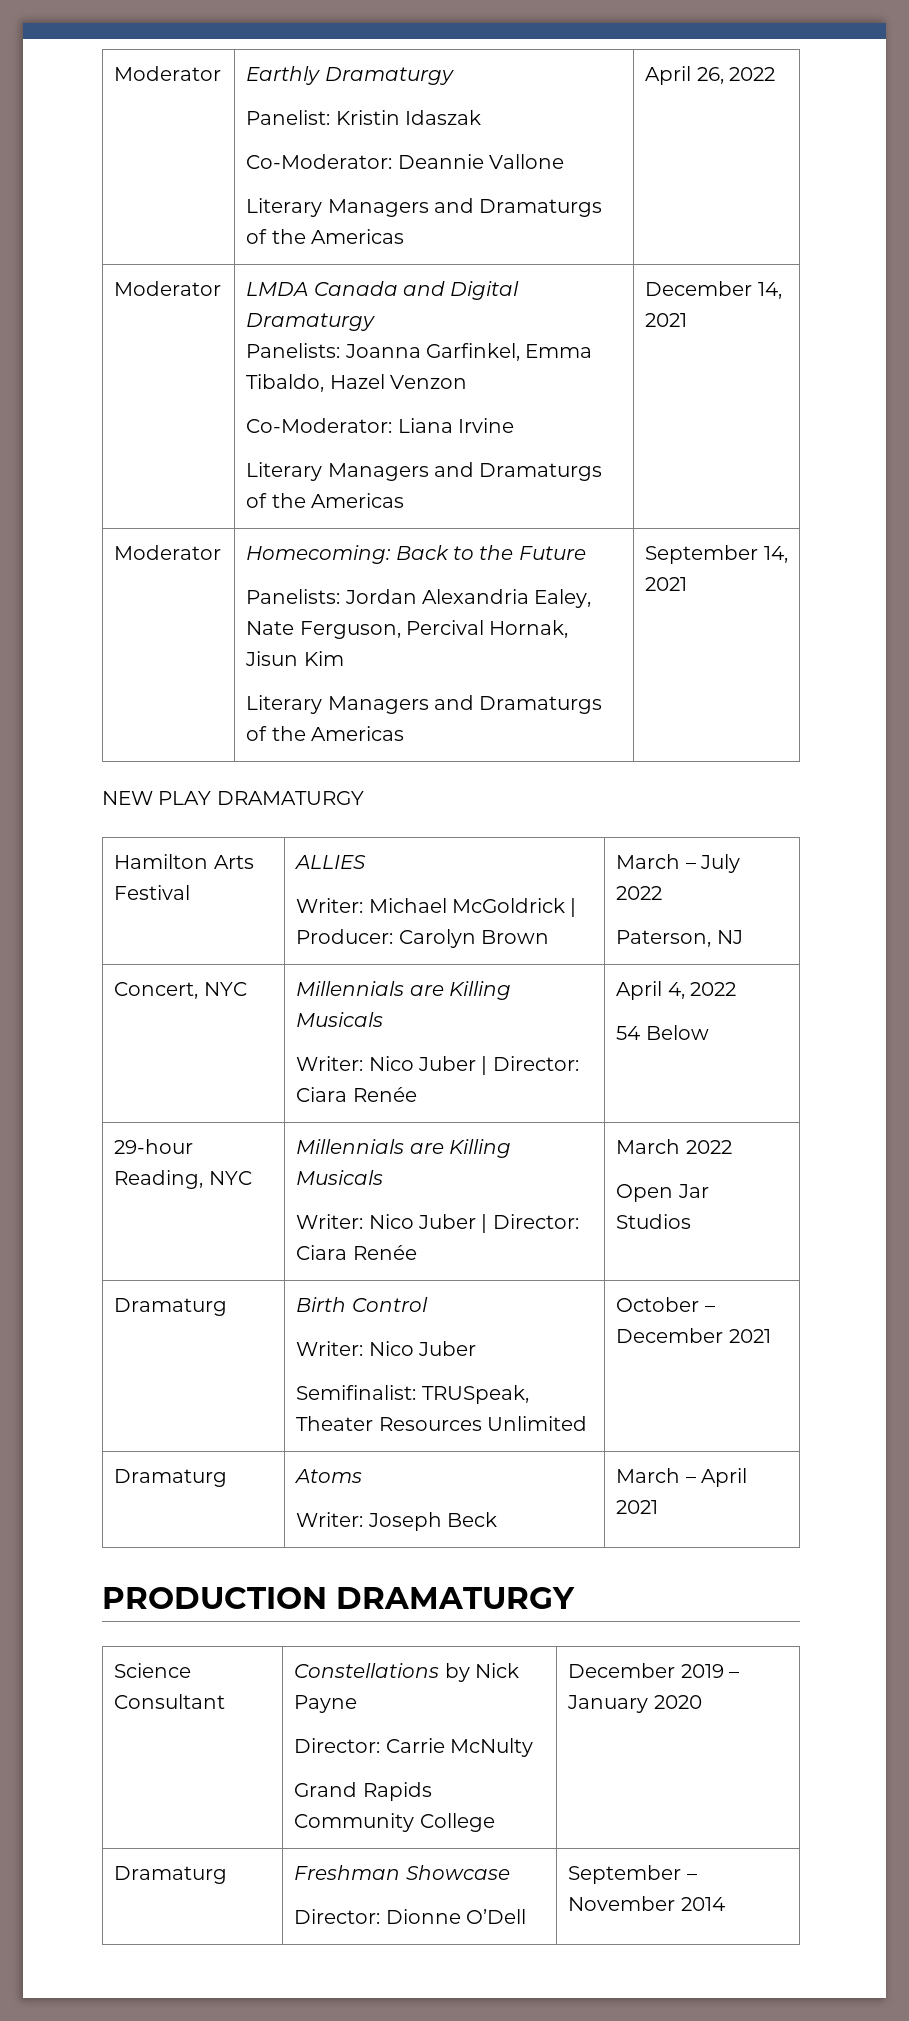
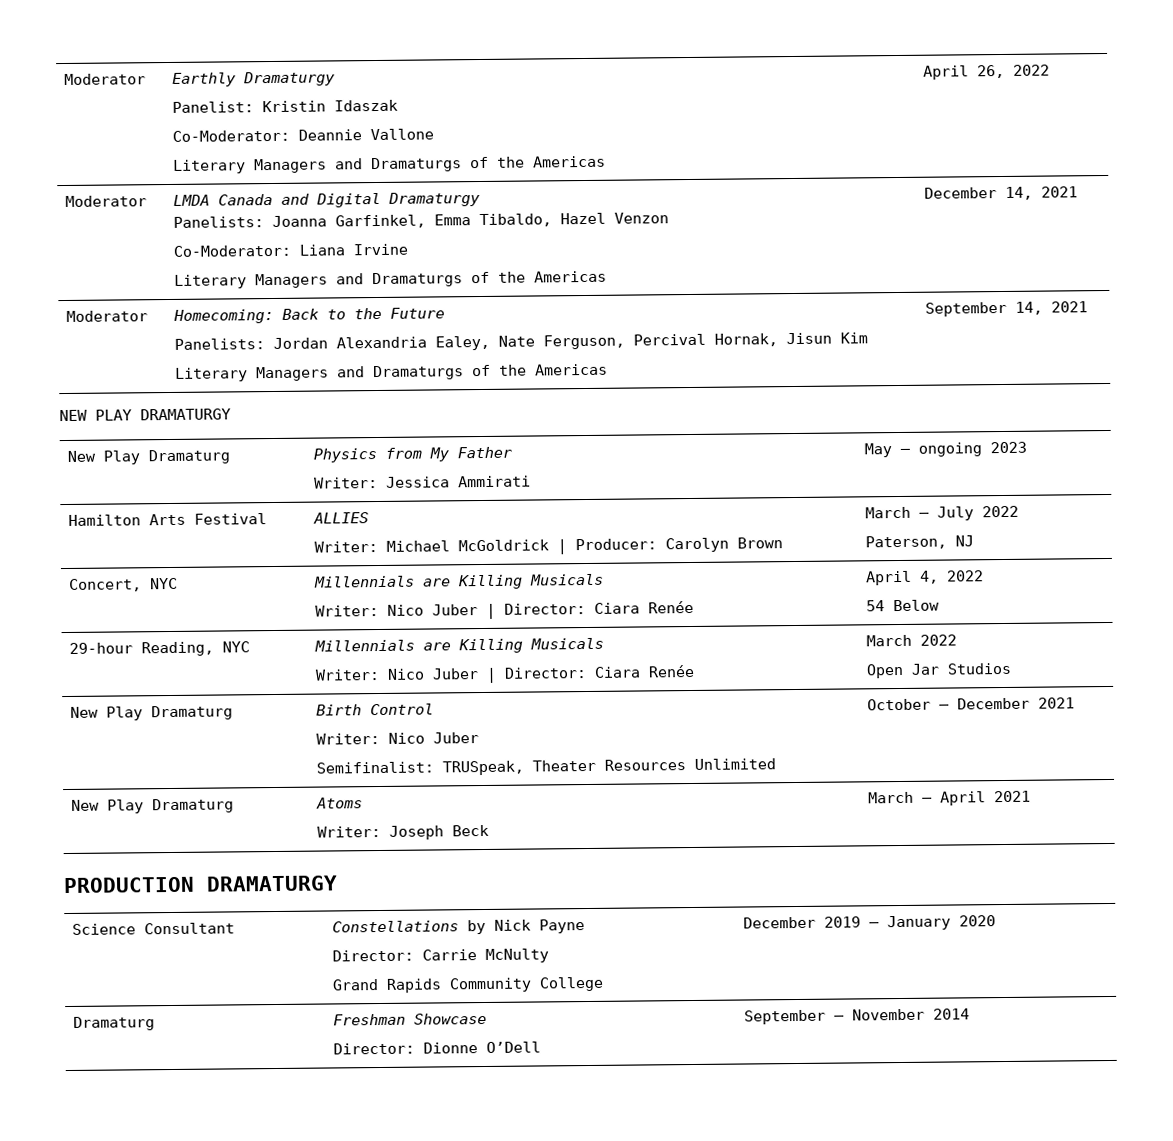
(364, 798) none -> [66,449,230,465] [312,446,512,463] [313,475,531,489] [863,441,1027,458] // New Play Dramaturg | Physics from My Father // Writer: Jessica Ammirati | May – ongoing 2023
(692, 1221) none -> [69,706,143,721] New Play
(771, 1336) none -> [70,799,144,814] New Play

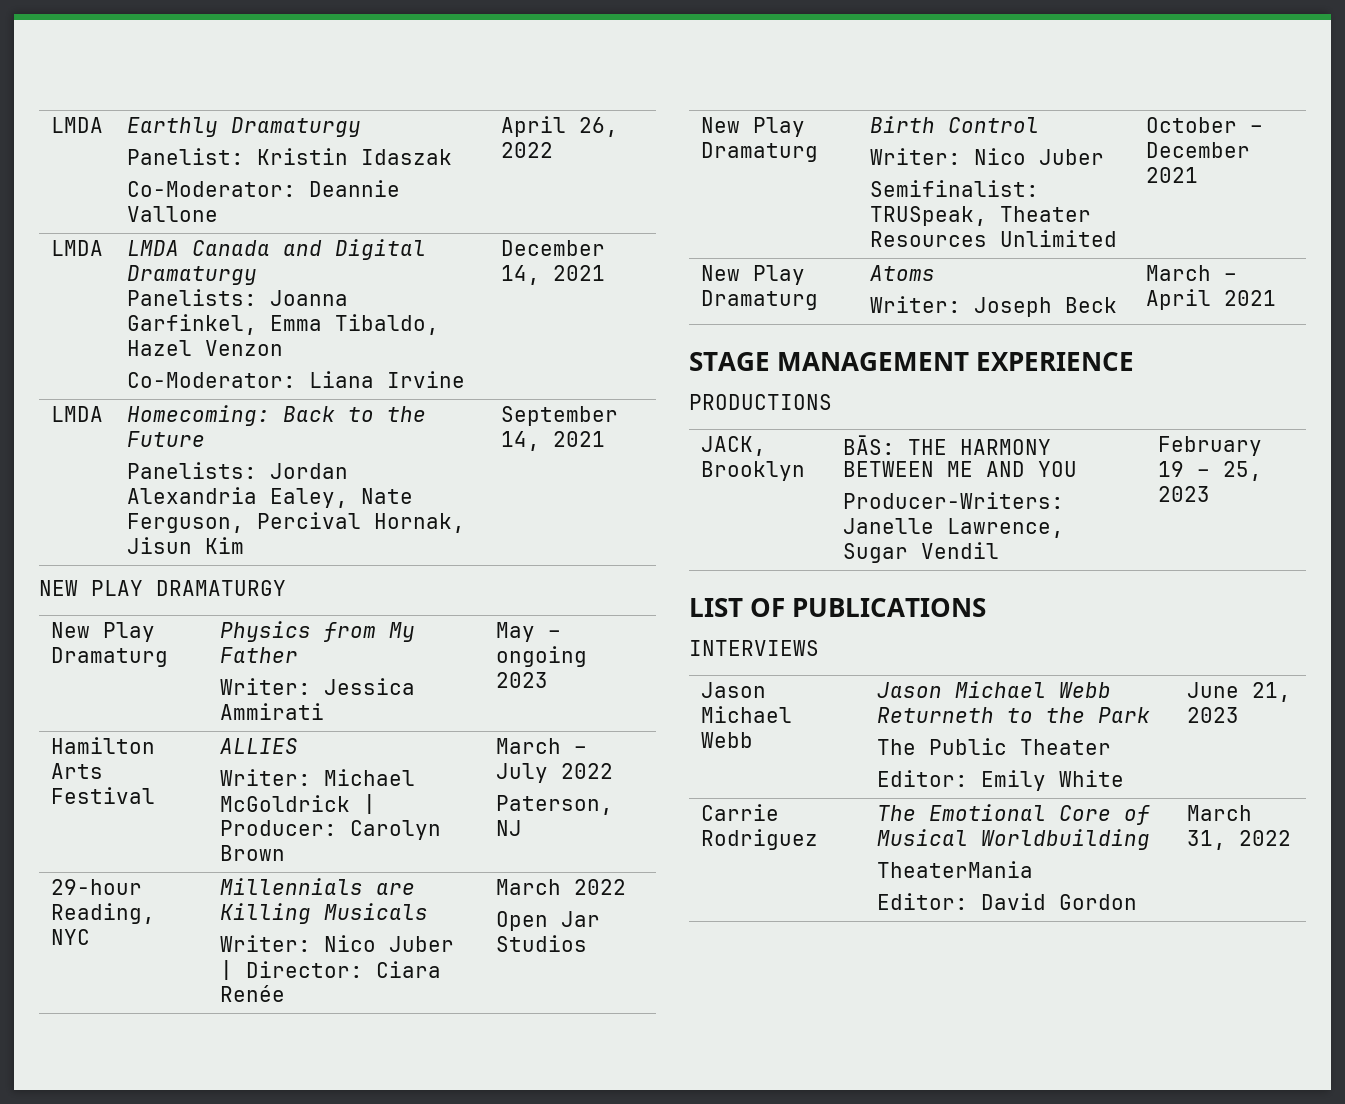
[63,73,146,85] Moderator -> [50,117,103,133] LMDA
[172,155,606,174] // Literary Managers and Dramaturgs of the Americas -> (218, 214) none
[64,195,147,207] Moderator -> [50,240,103,256] LMDA
[173,270,607,289] // Literary Managers and Dramaturgs of the Americas -> (465, 379) none
[65,310,148,322] Moderator -> [50,406,103,422] LMDA
[174,363,608,382] // Literary Managers and Dramaturgs of the Americas -> (244, 545) none
[68,577,178,592] [313,573,604,590] [314,600,694,619] [865,570,984,586] [865,599,940,612] // Concert, NYC | Millennials are Killing Musicals // Writer: Nico Juber | Director: Ciara Renée | April 4, 2022 // 54 Below -> (522, 828) none
[63,875,338,894] [71,922,235,935] [331,919,585,935] [331,948,549,963] [331,976,604,993] [742,915,996,931] [72,1016,155,1031] [332,1012,487,1026] [332,1041,541,1055] [743,1008,970,1025] PRODUCTION DRAMATURGY // Science Consultant | Constellations by Nick Payne // Director: Carrie McNulty // Grand Rapids Community College | December 2019 – January 2020 // Dramaturg | Freshman Showcase // Director: Dionne O’Dell | September – November 2014 -> [689,352,1135,371] [689,394,832,410] [700,436,766,456] [700,461,805,481] [842,435,1051,455] [842,461,1077,477] [842,492,1064,509] [842,518,1064,538] [842,542,999,563] [1157,436,1262,456] [1157,461,1262,481] [1157,486,1210,502] [689,598,987,617] [689,640,819,656] [700,682,766,698] [700,706,792,723] [700,732,753,748] [876,681,1111,698] [876,707,1150,723] [876,738,1111,755] [876,770,1124,791] [1186,682,1291,702] [1186,707,1239,723] [700,804,779,821] [700,829,818,850] [876,804,1150,825] [876,829,1150,850] [876,861,1033,878] [876,893,1137,910] [1186,805,1252,821] [1186,830,1291,850] STAGE MANAGEMENT EXPERIENCE // PRODUCTIONS // JACK, Brooklyn | BĀS: THE HARMONY BETWEEN ME AND YOU // Producer-Writers: Janelle Lawrence, Sugar Vendil | February 19 – 25, 2023 // LIST OF PUBLICATIONS // INTERVIEWS // Jason Michael Webb | Jason Michael Webb Returneth to the Park // The Public Theater // Editor: Emily White | June 21, 2023 // Carrie Rodriguez | The Emotional Core of Musical Worldbuilding // TheaterMania // Editor: David Gordon | March 31, 2022

